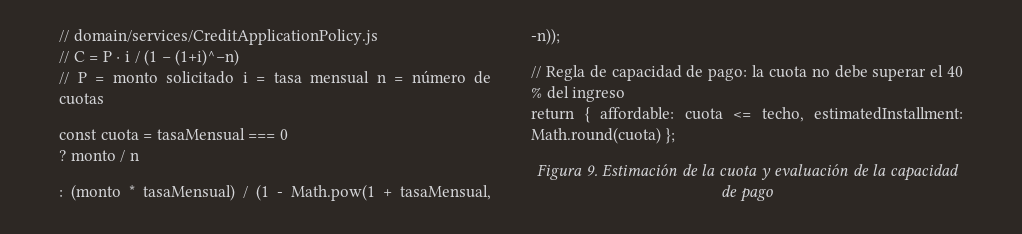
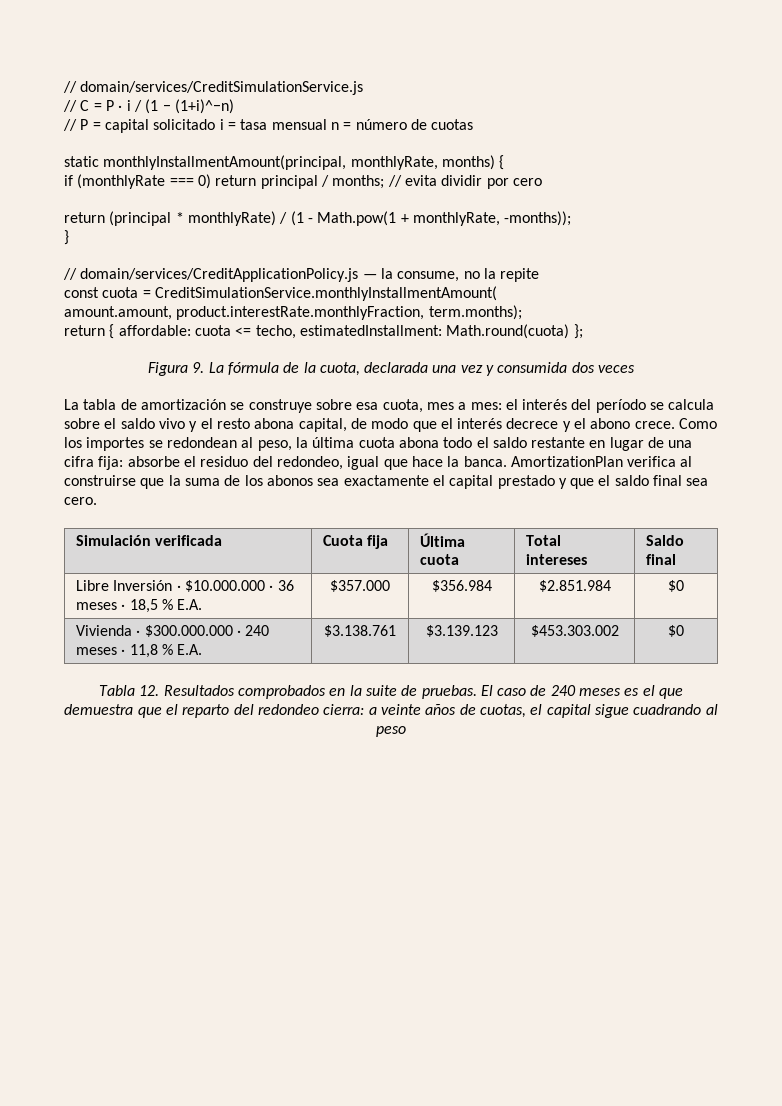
[59,29,378,45] // domain/services/CreditApplicationPolicy.js -> [63,81,364,95] // domain/services/CreditSimulationService.js
[112,72,158,83] monto -> [104,119,149,133] capital
[59,128,288,141] [59,150,139,162] [59,184,235,201] const cuota = tasaMensual === 0 // ? monto / n // : (monto * tasaMensual) -> [64,155,505,170] [64,174,542,189] [64,211,276,226] static monthlyInstallmentAmount(principal, monthlyRate, months) { // if (monthlyRate === 0) return principal / months; // evita dividir por cero // return (principal * monthlyRate)
[400,185,491,200] [531,28,560,45] [531,65,963,81] [531,86,626,102] tasaMensual, -n)); // // Regla de capacidad de pago: la cuota no debe superar el 40 % del ingreso -> [412,211,572,226] [64,230,69,245] [63,268,540,282] [64,286,497,301] [64,305,522,320] monthlyRate, -months)); // } // // domain/services/CreditApplicationPolicy.js — la consume, no la repite // const cuota = CreditSimulationService.monthlyInstallmentAmount( // amount.amount, product.interestRate.monthlyFraction, term.months);
[602,164,959,181] [721,185,773,202] Estimación de la cuota y evaluación de la capacidad de pago -> [208,362,636,376] [64,399,715,413] [64,418,718,432] [64,437,693,451] [64,456,693,470] [64,475,709,489] [64,497,97,505] [76,535,223,546] [323,535,389,549] [420,533,466,547] [420,554,460,565] [526,535,562,546] [526,554,588,565] [646,535,685,546] [646,554,677,565] [76,580,294,592] [76,599,203,613] [330,580,390,592] [431,580,492,592] [538,580,611,592] [668,580,684,592] [76,625,270,637] [76,644,203,658] [324,625,396,637] [425,625,498,637] [530,625,619,637] [668,625,684,637] [98,685,684,699] [64,704,718,718] [376,726,406,737] La fórmula de la cuota, declarada una vez y consumida dos veces // La tabla de amortización se construye sobre esa cuota, mes a mes: el interés del período se calcula sobre el saldo vivo y el resto abona capital, de modo que el interés decrece y el abono crece. Como los importes se redondean al peso, la última cuota abona todo el saldo restante en lugar de una cifra fija: absorbe el residuo del redondeo, igual que hace la banca. AmortizationPlan verifica al construirse que la suma de los abonos sea exactamente el capital prestado y que el saldo final sea cero. // Simulación verificada | Cuota fija | Última cuota | Total intereses | Saldo final // Libre Inversión · $10.000.000 · 36 meses · 18,5 % E.A. | $357.000 | $356.984 | $2.851.984 | $0 // Vivienda · $300.000.000 · 240 meses · 11,8 % E.A. | $3.138.761 | $3.139.123 | $453.303.002 | $0 // Tabla 12. Resultados comprobados en la suite de pruebas. El caso de 240 meses es el que demuestra que el reparto del redondeo cierra: a veinte años de cuotas, el capital sigue cuadrando al peso

